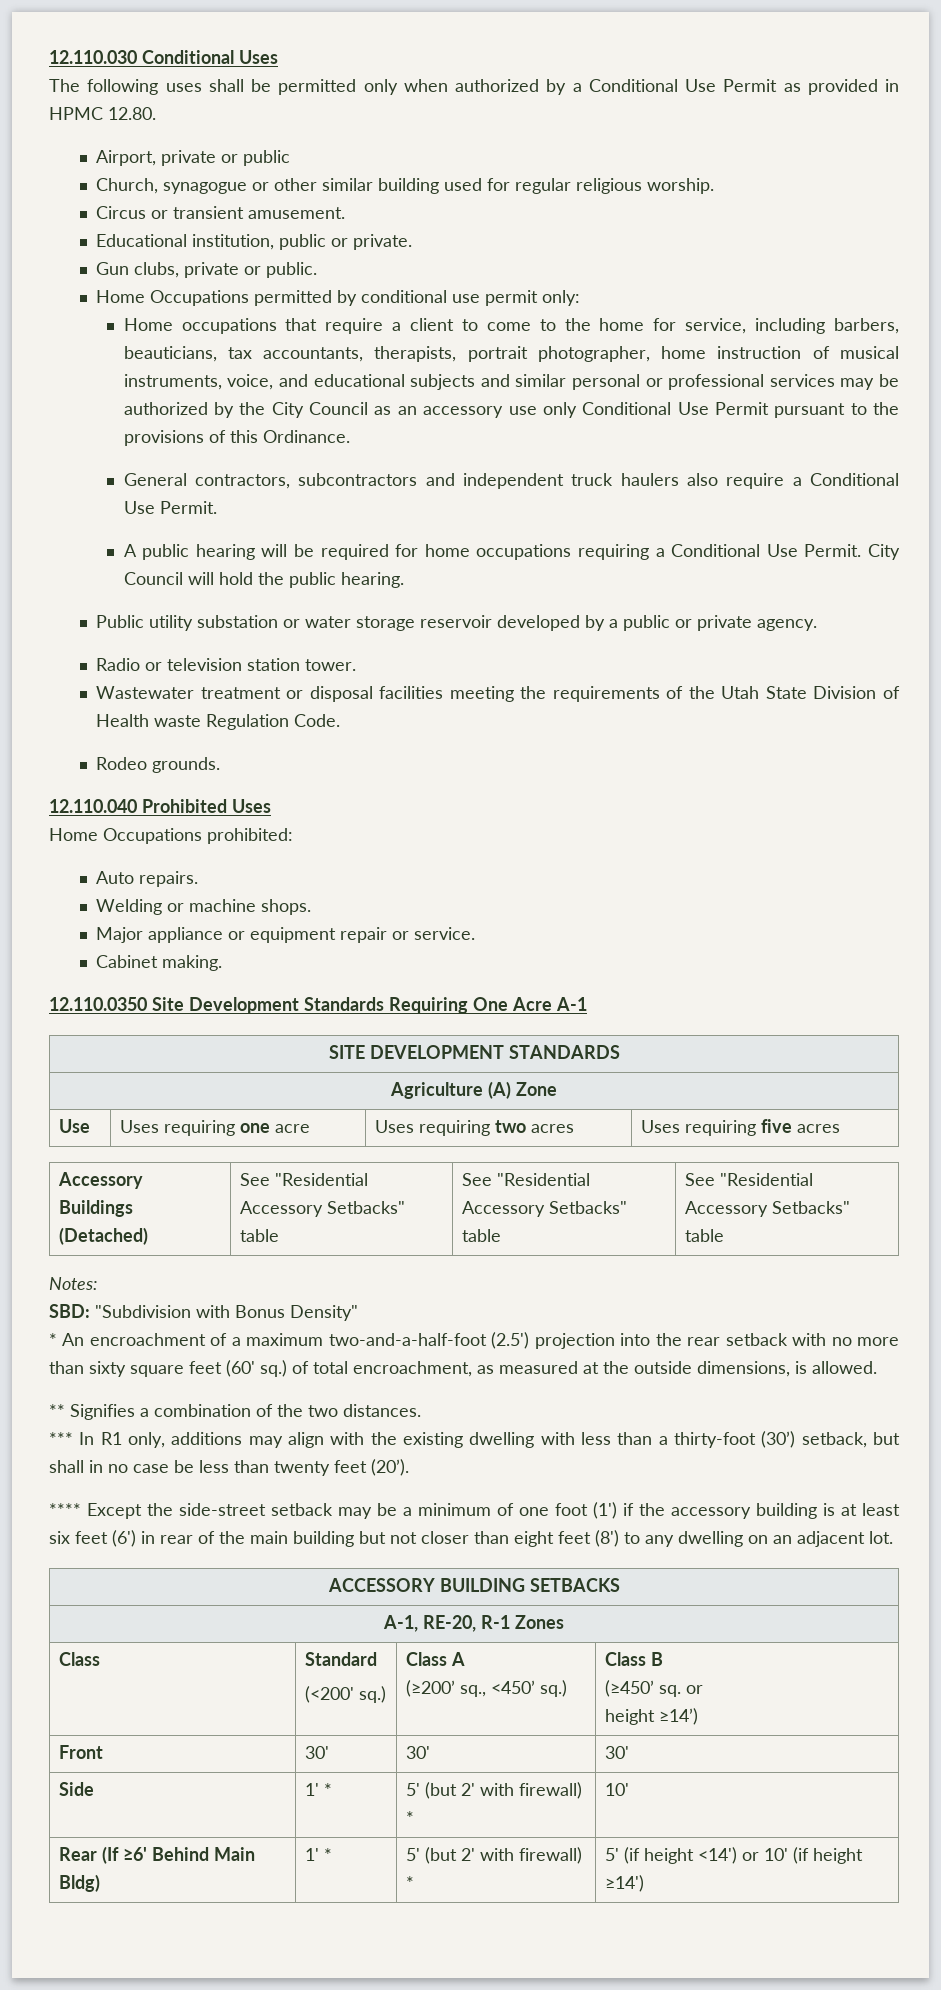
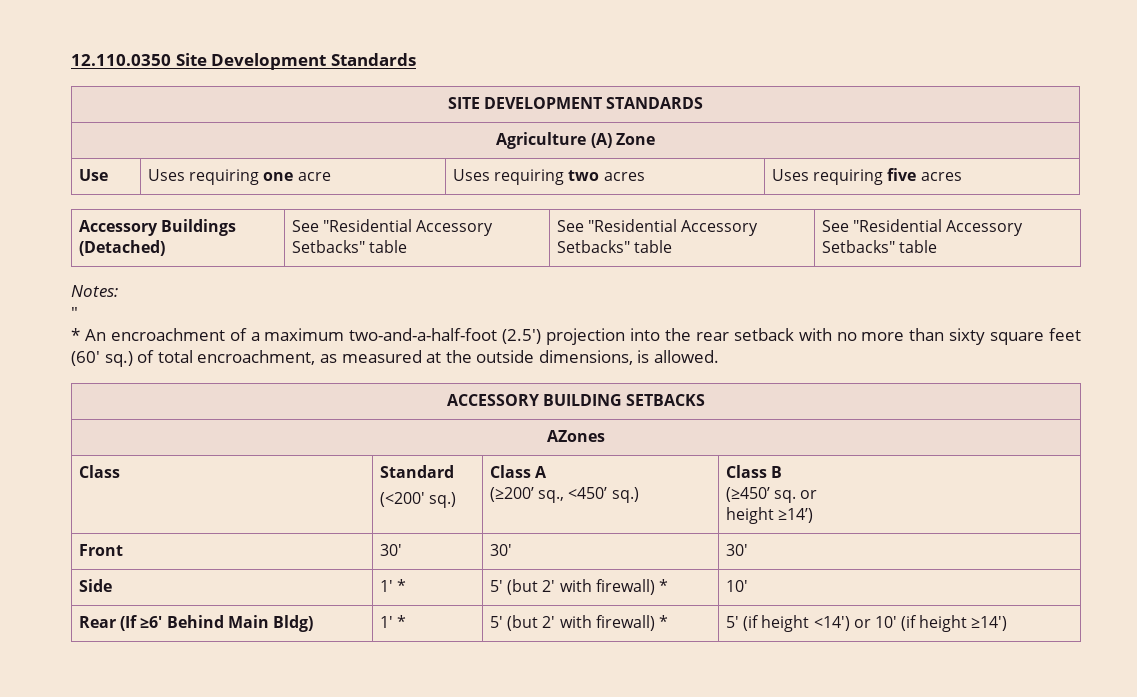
[49,50,278,64] [49,79,899,95] [49,107,156,120] [96,150,291,166] [96,178,715,194] [96,206,346,219] [96,234,413,250] [96,262,318,278] [96,290,581,306] [123,318,899,334] [123,346,900,362] [123,374,899,390] [123,402,899,418] [123,430,350,446] [123,473,899,489] [123,501,217,514] [123,544,901,560] [123,572,404,588] [96,615,818,631] [96,658,357,671] [96,686,901,702] [96,714,341,730] [96,757,221,773] [49,799,271,813] [49,828,293,844] [96,871,199,887] [96,899,312,915] [96,927,476,943] [96,955,223,971] 12.110.030 Conditional Uses // The following uses shall be permitted only when authorized by a Conditional Use Permit as provided in HPMC 12.80. // Airport, private or public // Church, synagogue or other similar building used for regular religious worship. // Circus or transient amusement. // Educational institution, public or private. // Gun clubs, private or public. // Home Occupations permitted by conditional use permit only: // Home occupations that require a client to come to the home for service, including barbers, beauticians, tax accountants, therapists, portrait photographer, home instruction of musical instruments, voice, and educational subjects and similar personal or professional services may be authorized by the City Council as an accessory use only Conditional Use Permit pursuant to the provisions of this Ordinance. // General contractors, subcontractors and independent truck haulers also require a Conditional Use Permit. // A public hearing will be required for home occupations requiring a Conditional Use Permit. City Council will hold the public hearing. // Public utility substation or water storage reservoir developed by a public or private agency. // Radio or television station tower. // Wastewater treatment or disposal facilities meeting the requirements of the Utah State Division of Health waste Regulation Code. // Rodeo grounds. // 12.110.040 Prohibited Uses // Home Occupations prohibited: // Auto repairs. // Welding or machine shops. // Major appliance or equipment repair or service. // Cabinet making. // -> (71, 60) none
[389,997,587,1014] Requiring One Acre A-1 -> (416, 59) none
[49,1304,358,1321] SBD: "Subdivision with Bonus Density" -> [71,307,78,319] "
[49,1404,421,1420] [49,1431,901,1448] [49,1459,409,1476] [49,1502,900,1519] [49,1530,893,1547] // ** Signifies a combination of the two distances. // *** In R1 only, additions may align with the existing dwelling with less than a thirty-foot (30’) setback, but shall in no case be less than twenty feet (20’). // **** Except the side-street setback may be a minimum of one foot (1') if the accessory building is at least six feet (6') in rear of the main building but not closer than eight feet (8') to any dwelling on an adjacent lot. -> (720, 356) none
[383,1615,564,1632] A-1, RE-20, R-1 Zones -> [547,430,605,442] AZones

